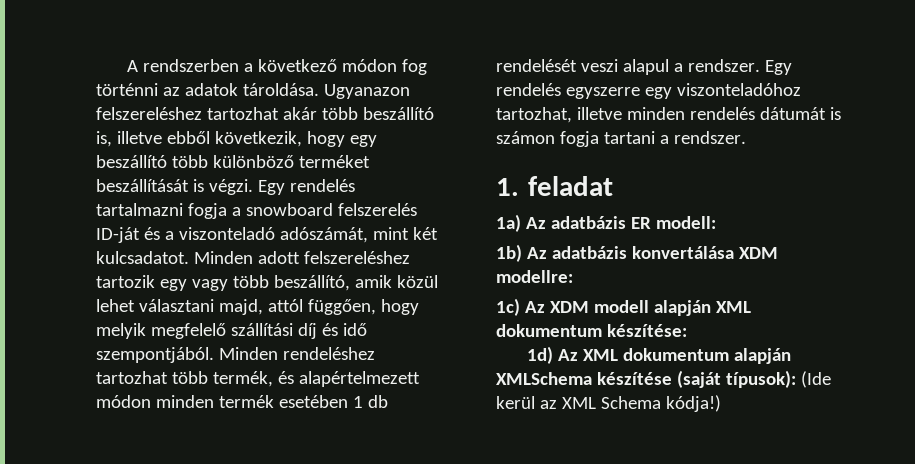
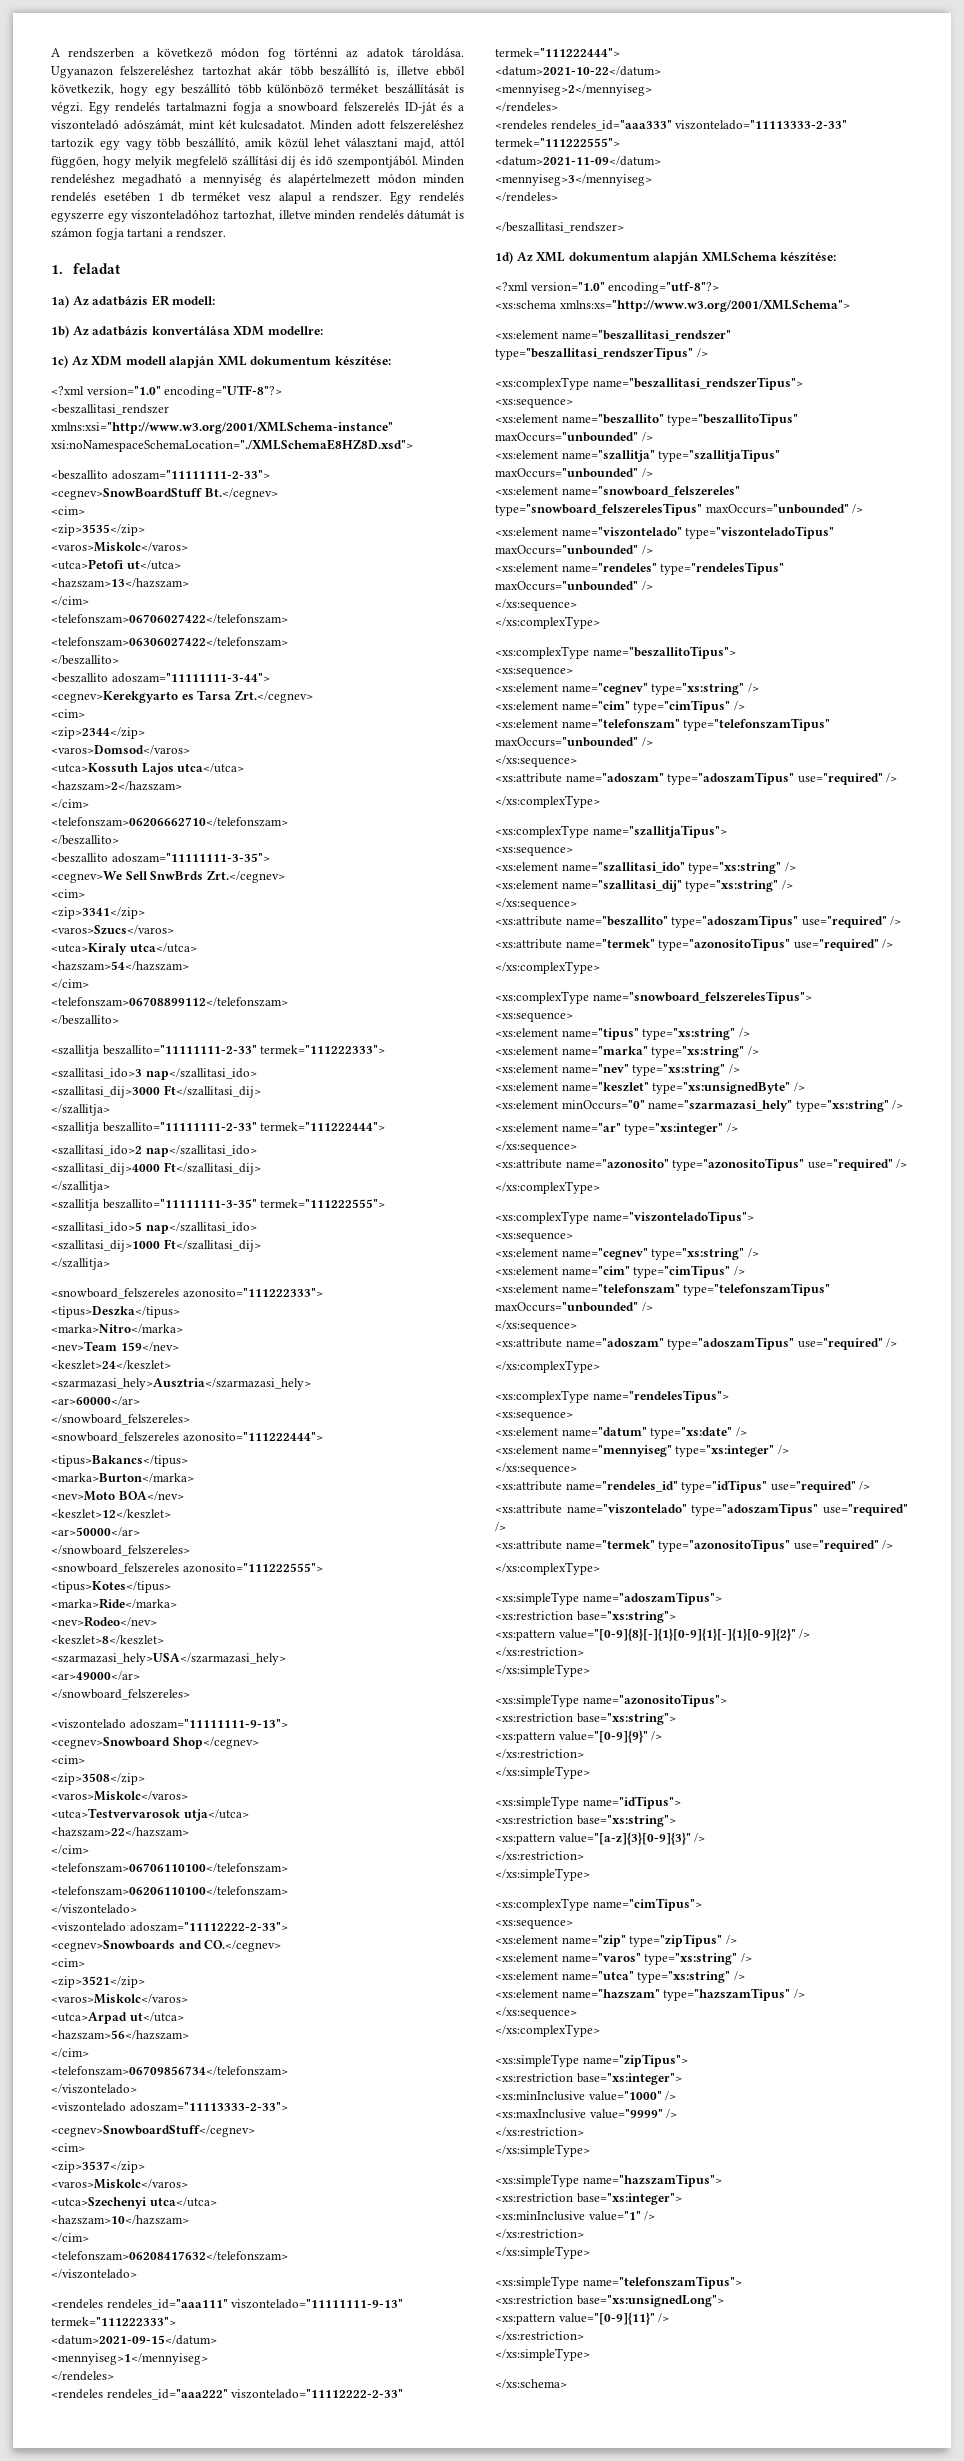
[96,371,273,387] tartozhat több termék, -> [122,173,263,186] megadható a mennyiség
[218,395,274,408] termék -> [51,191,96,202] rendelés
[496,59,618,72] rendelését veszi -> [192,191,271,202] terméket vesz
(687, 330) none -> [51,385,283,398] [51,404,169,415] [51,422,393,434] [51,439,413,452] [51,470,270,480] [51,488,278,500] [51,506,85,515] [51,524,145,536] [51,542,188,552] [51,559,181,570] [51,578,189,588] [51,596,89,606] [51,614,288,624] [51,637,288,647] [51,655,119,665] [51,673,270,683] [51,690,313,703] [51,709,85,718] [51,727,145,739] [51,745,190,755] [51,763,245,775] [51,781,182,791] [51,799,89,809] [51,817,288,827] [51,835,119,845] [51,853,270,863] [51,870,285,883] [51,889,85,898] [51,907,145,919] [51,925,174,935] [51,943,197,955] [51,961,189,971] [51,979,89,989] [51,997,288,1007] [51,1015,119,1025] [51,1045,386,1057] [51,1068,257,1080] [51,1085,261,1098] [51,1104,110,1116] [51,1122,386,1134] [51,1145,257,1157] [51,1162,261,1175] [51,1181,110,1193] [51,1199,386,1211] [51,1222,257,1234] [51,1239,261,1252] [51,1258,110,1270] [51,1288,323,1299] [51,1306,180,1318] [51,1324,183,1334] [51,1341,179,1352] [51,1360,171,1370] [51,1378,311,1390] [51,1396,140,1406] [51,1414,190,1425] [51,1432,323,1443] [51,1455,188,1467] [51,1473,194,1483] [51,1491,184,1501] [51,1509,171,1519] [51,1527,140,1537] [51,1545,190,1556] [51,1563,323,1574] [51,1581,171,1593] [51,1598,177,1609] [51,1616,157,1627] [51,1635,164,1645] [51,1653,286,1665] [51,1671,140,1681] [51,1689,190,1700] [51,1719,288,1729] [51,1737,259,1749] [51,1755,85,1764] [51,1773,145,1785] [51,1791,188,1801] [51,1808,249,1821] [51,1827,189,1837] [51,1845,89,1855] [51,1863,288,1873] [51,1886,288,1896] [51,1904,137,1914] [51,1922,288,1932] [51,1940,282,1952] [51,1958,85,1967] [51,1976,145,1988] [51,1994,188,2004] [51,2012,184,2024] [51,2030,189,2040] [51,2048,89,2058] [51,2066,288,2076] [51,2084,137,2094] [51,2102,288,2112] [51,2125,255,2137] [51,2143,85,2152] [51,2161,145,2173] [51,2179,188,2189] [51,2197,217,2209] [51,2215,189,2225] [51,2233,89,2243] [51,2251,288,2261] [51,2269,137,2279] [51,2299,404,2310] [51,2317,176,2326] [51,2335,217,2345] [51,2353,208,2365] [51,2371,114,2381] [51,2389,404,2400] [495,48,620,57] [495,66,661,76] [495,84,652,96] [495,102,558,112] [495,120,848,131] [495,138,620,147] [495,156,661,166] [495,174,652,186] [495,192,558,202] [495,222,624,233] // <?xml version="1.0" encoding="UTF-8"?> // <beszallitasi_rendszer xmlns:xsi="http://www.w3.org/2001/XMLSchema-instance" xsi:noNamespaceSchemaLocation="./XMLSchemaE8HZ8D.xsd"> // <beszallito adoszam="11111111-2-33"> // <cegnev>SnowBoardStuff Bt.</cegnev> // <cim> // <zip>3535</zip> // <varos>Miskolc</varos> // <utca>Petofi ut</utca> // <hazszam>13</hazszam> // </cim> // <telefonszam>06706027422</telefonszam> // <telefonszam>06306027422</telefonszam> // </beszallito> // <beszallito adoszam="11111111-3-44"> // <cegnev>Kerekgyarto es Tarsa Zrt.</cegnev> // <cim> // <zip>2344</zip> // <varos>Domsod</varos> // <utca>Kossuth Lajos utca</utca> // <hazszam>2</hazszam> // </cim> // <telefonszam>06206662710</telefonszam> // </beszallito> // <beszallito adoszam="11111111-3-35"> // <cegnev>We Sell SnwBrds Zrt.</cegnev> // <cim> // <zip>3341</zip> // <varos>Szucs</varos> // <utca>Kiraly utca</utca> // <hazszam>54</hazszam> // </cim> // <telefonszam>06708899112</telefonszam> // </beszallito> // <szallitja beszallito="11111111-2-33" termek="111222333"> // <szallitasi_ido>3 nap</szallitasi_ido> // <szallitasi_dij>3000 Ft</szallitasi_dij> // </szallitja> // <szallitja beszallito="11111111-2-33" termek="111222444"> // <szallitasi_ido>2 nap</szallitasi_ido> // <szallitasi_dij>4000 Ft</szallitasi_dij> // </szallitja> // <szallitja beszallito="11111111-3-35" termek="111222555"> // <szallitasi_ido>5 nap</szallitasi_ido> // <szallitasi_dij>1000 Ft</szallitasi_dij> // </szallitja> // <snowboard_felszereles azonosito="111222333"> // <tipus>Deszka</tipus> // <marka>Nitro</marka> // <nev>Team 159</nev> // <keszlet>24</keszlet> // <szarmazasi_hely>Ausztria</szarmazasi_hely> // <ar>60000</ar> // </snowboard_felszereles> // <snowboard_felszereles azonosito="111222444"> // <tipus>Bakancs</tipus> // <marka>Burton</marka> // <nev>Moto BOA</nev> // <keszlet>12</keszlet> // <ar>50000</ar> // </snowboard_felszereles> // <snowboard_felszereles azonosito="111222555"> // <tipus>Kotes</tipus> // <marka>Ride</marka> // <nev>Rodeo</nev> // <keszlet>8</keszlet> // <szarmazasi_hely>USA</szarmazasi_hely> // <ar>49000</ar> // </snowboard_felszereles> // <viszontelado adoszam="11111111-9-13"> // <cegnev>Snowboard Shop</cegnev> // <cim> // <zip>3508</zip> // <varos>Miskolc</varos> // <utca>Testvervarosok utja</utca> // <hazszam>22</hazszam> // </cim> // <telefonszam>06706110100</telefonszam> // <telefonszam>06206110100</telefonszam> // </viszontelado> // <viszontelado adoszam="11112222-2-33"> // <cegnev>Snowboards and CO.</cegnev> // <cim> // <zip>3521</zip> // <varos>Miskolc</varos> // <utca>Arpad ut</utca> // <hazszam>56</hazszam> // </cim> // <telefonszam>06709856734</telefonszam> // </viszontelado> // <viszontelado adoszam="11113333-2-33"> // <cegnev>SnowboardStuff</cegnev> // <cim> // <zip>3537</zip> // <varos>Miskolc</varos> // <utca>Szechenyi utca</utca> // <hazszam>10</hazszam> // </cim> // <telefonszam>06208417632</telefonszam> // </viszontelado> // <rendeles rendeles_id="aaa111" viszontelado="11111111-9-13" termek="111222333"> // <datum>2021-09-15</datum> // <mennyiseg>1</mennyiseg> // </rendeles> // <rendeles rendeles_id="aaa222" viszontelado="11112222-2-33" termek="111222444"> // <datum>2021-10-22</datum> // <mennyiseg>2</mennyiseg> // </rendeles> // <rendeles rendeles_id="aaa333" viszontelado="11113333-2-33" termek="111222555"> // <datum>2021-11-09</datum> // <mennyiseg>3</mennyiseg> // </rendeles> // </beszallitasi_rendszer>
[596,370,831,388] [496,395,721,412] készítése (saját típusok): (Ide kerül az XML Schema kódja!) -> [780,251,837,262] [495,282,720,294] [495,300,850,312] [495,330,731,341] [495,347,708,360] [495,377,803,390] [495,398,573,408] [495,413,799,426] [495,432,653,442] [495,449,781,462] [495,468,653,478] [495,486,740,497] [495,503,864,516] [495,526,835,539] [495,545,653,555] [495,562,785,575] [495,581,653,591] [495,599,577,611] [495,616,600,629] [495,646,736,659] [495,667,573,677] [495,683,759,695] [495,700,745,713] [495,718,831,731] [495,737,653,747] [495,755,577,767] [495,772,898,785] [495,795,600,808] [495,825,727,838] [495,846,573,856] [495,862,796,874] [495,880,793,892] [495,898,577,910] [495,915,902,928] [495,938,894,951] [495,961,600,974] [495,991,812,1004] [495,1012,573,1022] [495,1028,750,1040] [495,1046,759,1058] [495,1064,740,1076] [495,1082,805,1094] [495,1100,904,1112] [495,1123,738,1135] [495,1141,577,1153] [495,1158,908,1171] [495,1181,600,1194] [495,1211,754,1224] [495,1232,573,1242] [495,1248,759,1260] [495,1265,745,1278] [495,1283,831,1296] [495,1302,653,1312] [495,1320,577,1332] [495,1337,898,1350] [495,1360,600,1373] [495,1390,729,1403] [495,1411,573,1421] [495,1427,747,1439] [495,1445,789,1457] [495,1463,577,1475] [495,1480,871,1493] [495,1503,908,1516] [495,1522,506,1532] [495,1539,894,1552] [495,1562,600,1575] [495,1592,722,1605] [495,1611,676,1623] [495,1628,811,1641] [495,1647,584,1657] [495,1664,590,1677] [495,1694,727,1707] [495,1713,676,1725] [495,1730,663,1743] [495,1749,584,1759] [495,1766,590,1779] [495,1796,681,1809] [495,1815,676,1827] [495,1832,706,1845] [495,1851,584,1861] [495,1868,590,1881] [495,1898,702,1911] [495,1919,573,1929] [495,1934,737,1947] [495,1953,752,1965] [495,1971,745,1983] [495,1988,805,2001] [495,2007,577,2019] [495,2024,600,2037] [495,2054,688,2067] [495,2073,682,2085] [495,2091,677,2101] [495,2109,678,2119] [495,2127,584,2137] [495,2144,590,2157] [495,2174,722,2187] [495,2193,682,2205] [495,2211,656,2221] [495,2229,584,2239] [495,2246,590,2259] [495,2276,742,2289] [495,2295,724,2307] [495,2312,670,2325] [495,2331,584,2341] [495,2348,590,2361] [495,2379,567,2389] készítése: // <?xml version="1.0" encoding="utf-8"?> // <xs:schema xmlns:xs="http://www.w3.org/2001/XMLSchema"> // <xs:element name="beszallitasi_rendszer" type="beszallitasi_rendszerTipus" /> // <xs:complexType name="beszallitasi_rendszerTipus"> // <xs:sequence> // <xs:element name="beszallito" type="beszallitoTipus" maxOccurs="unbounded" /> // <xs:element name="szallitja" type="szallitjaTipus" maxOccurs="unbounded" /> // <xs:element name="snowboard_felszereles" type="snowboard_felszerelesTipus" maxOccurs="unbounded" /> // <xs:element name="viszontelado" type="viszonteladoTipus" maxOccurs="unbounded" /> // <xs:element name="rendeles" type="rendelesTipus" maxOccurs="unbounded" /> // </xs:sequence> // </xs:complexType> // <xs:complexType name="beszallitoTipus"> // <xs:sequence> // <xs:element name="cegnev" type="xs:string" /> // <xs:element name="cim" type="cimTipus" /> // <xs:element name="telefonszam" type="telefonszamTipus" maxOccurs="unbounded" /> // </xs:sequence> // <xs:attribute name="adoszam" type="adoszamTipus" use="required" /> // </xs:complexType> // <xs:complexType name="szallitjaTipus"> // <xs:sequence> // <xs:element name="szallitasi_ido" type="xs:string" /> // <xs:element name="szallitasi_dij" type="xs:string" /> // </xs:sequence> // <xs:attribute name="beszallito" type="adoszamTipus" use="required" /> // <xs:attribute name="termek" type="azonositoTipus" use="required" /> // </xs:complexType> // <xs:complexType name="snowboard_felszerelesTipus"> // <xs:sequence> // <xs:element name="tipus" type="xs:string" /> // <xs:element name="marka" type="xs:string" /> // <xs:element name="nev" type="xs:string" /> // <xs:element name="keszlet" type="xs:unsignedByte" /> // <xs:element minOccurs="0" name="szarmazasi_hely" type="xs:string" /> // <xs:element name="ar" type="xs:integer" /> // </xs:sequence> // <xs:attribute name="azonosito" type="azonositoTipus" use="required" /> // </xs:complexType> // <xs:complexType name="viszonteladoTipus"> // <xs:sequence> // <xs:element name="cegnev" type="xs:string" /> // <xs:element name="cim" type="cimTipus" /> // <xs:element name="telefonszam" type="telefonszamTipus" maxOccurs="unbounded" /> // </xs:sequence> // <xs:attribute name="adoszam" type="adoszamTipus" use="required" /> // </xs:complexType> // <xs:complexType name="rendelesTipus"> // <xs:sequence> // <xs:element name="datum" type="xs:date" /> // <xs:element name="mennyiseg" type="xs:integer" /> // </xs:sequence> // <xs:attribute name="rendeles_id" type="idTipus" use="required" /> // <xs:attribute name="viszontelado" type="adoszamTipus" use="required" /> // <xs:attribute name="termek" type="azonositoTipus" use="required" /> // </xs:complexType> // <xs:simpleType name="adoszamTipus"> // <xs:restriction base="xs:string"> // <xs:pattern value="[0-9]{8}[-]{1}[0-9]{1}[-]{1}[0-9]{2}" /> // </xs:restriction> // </xs:simpleType> // <xs:simpleType name="azonositoTipus"> // <xs:restriction base="xs:string"> // <xs:pattern value="[0-9]{9}" /> // </xs:restriction> // </xs:simpleType> // <xs:simpleType name="idTipus"> // <xs:restriction base="xs:string"> // <xs:pattern value="[a-z]{3}[0-9]{3}" /> // </xs:restriction> // </xs:simpleType> // <xs:complexType name="cimTipus"> // <xs:sequence> // <xs:element name="zip" type="zipTipus" /> // <xs:element name="varos" type="xs:string" /> // <xs:element name="utca" type="xs:string" /> // <xs:element name="hazszam" type="hazszamTipus" /> // </xs:sequence> // </xs:complexType> // <xs:simpleType name="zipTipus"> // <xs:restriction base="xs:integer"> // <xs:minInclusive value="1000" /> // <xs:maxInclusive value="9999" /> // </xs:restriction> // </xs:simpleType> // <xs:simpleType name="hazszamTipus"> // <xs:restriction base="xs:integer"> // <xs:minInclusive value="1" /> // </xs:restriction> // </xs:simpleType> // <xs:simpleType name="telefonszamTipus"> // <xs:restriction base="xs:unsignedLong"> // <xs:pattern value="[0-9]{11}" /> // </xs:restriction> // </xs:simpleType> // </xs:schema>

